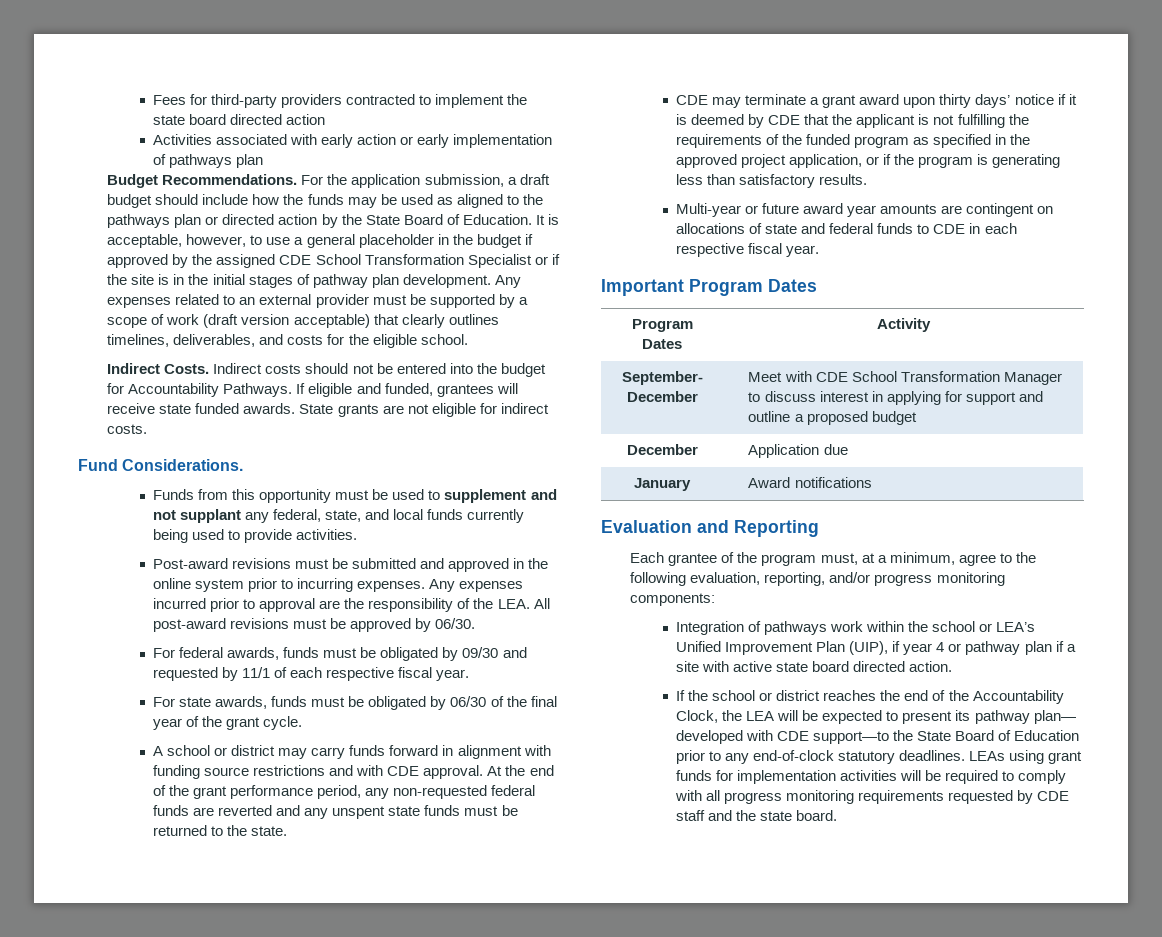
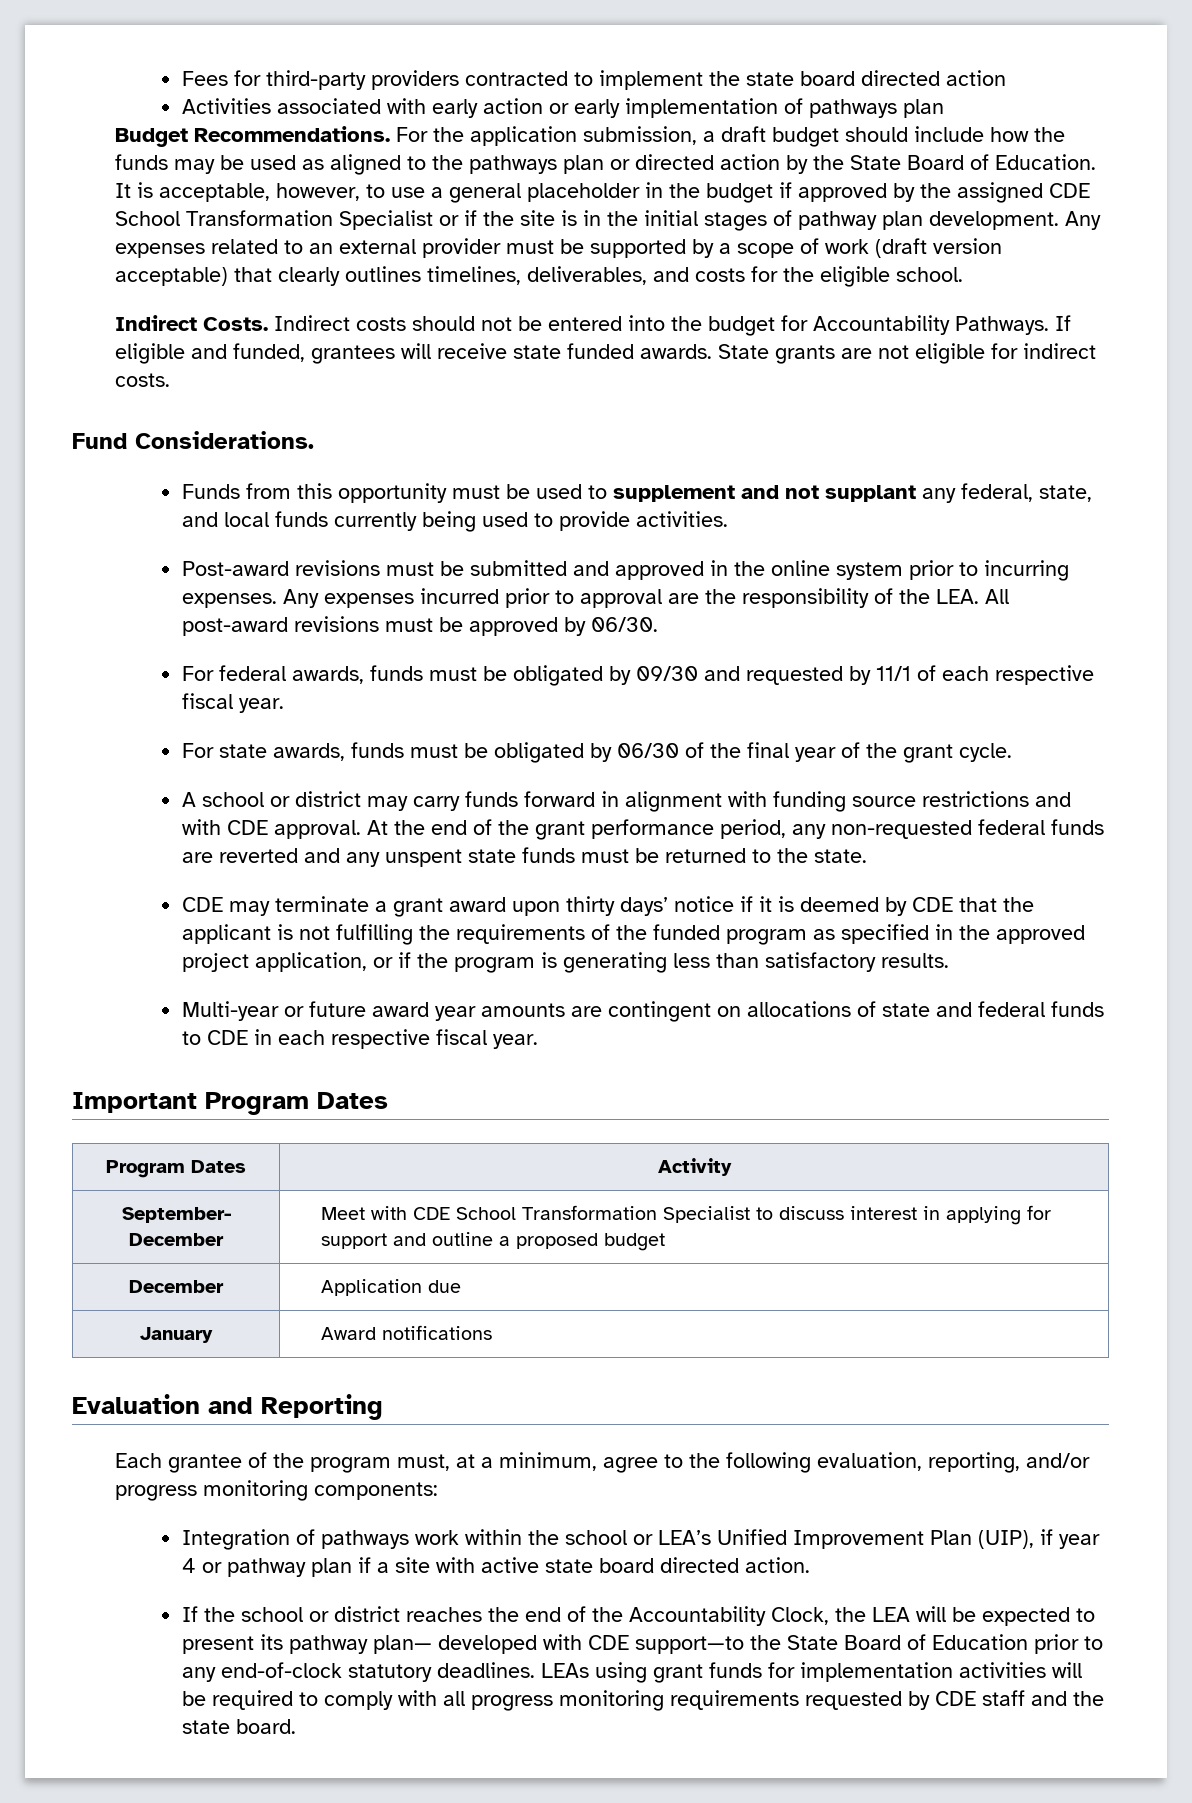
[1003,372,1062,385] Manager -> [662,1206,750,1223] Specialist

